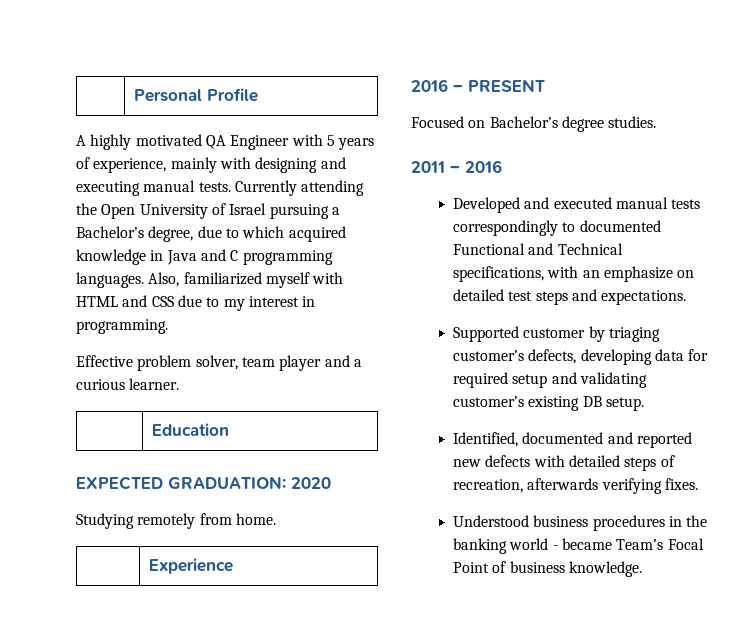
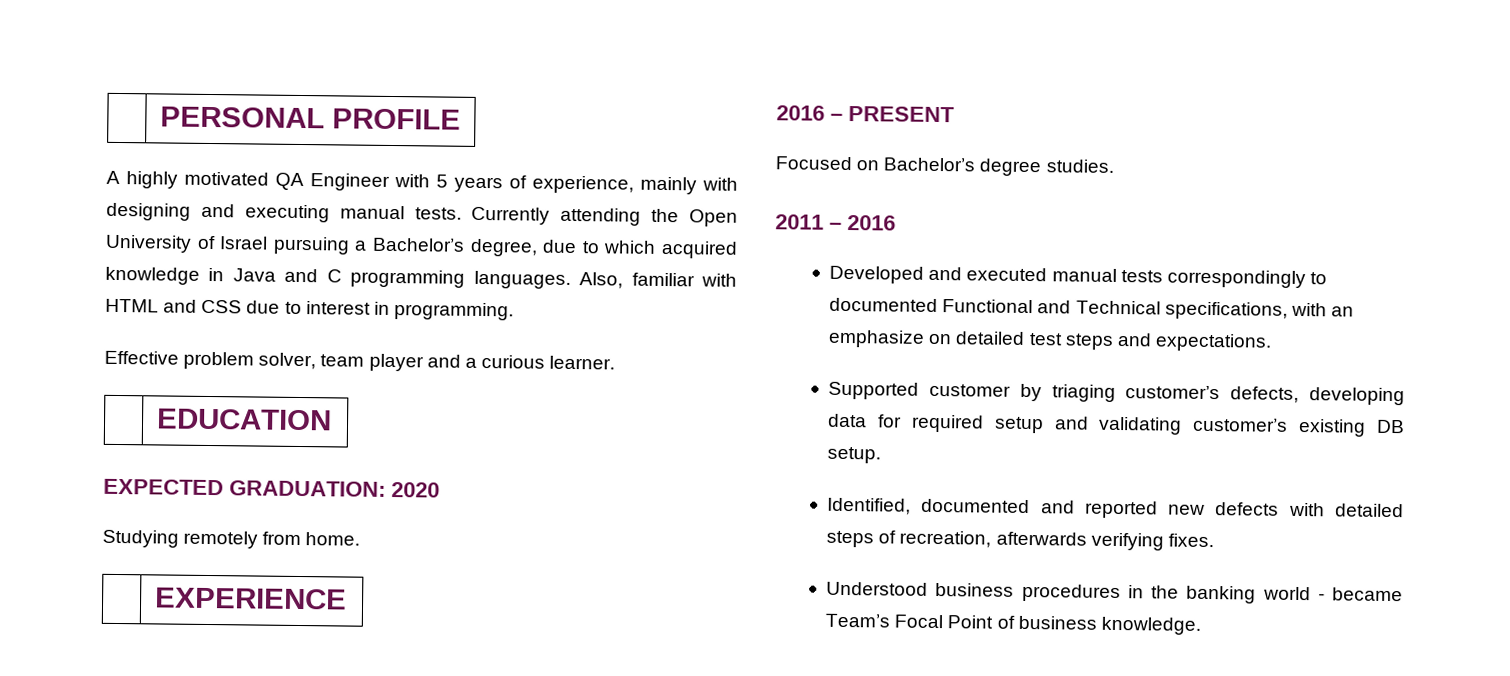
[133,88,258,102] | Personal Profile -> [159,106,461,130] | PERSONAL PROFILE
[183,272,310,288] familiarized myself -> [631,272,695,287] familiar
[223,299,245,311] my -> (302, 308) none
[151,423,229,436] Education -> [155,408,332,431] EDUCATION
[148,558,233,574] Experience -> [154,587,347,610] EXPERIENCE

